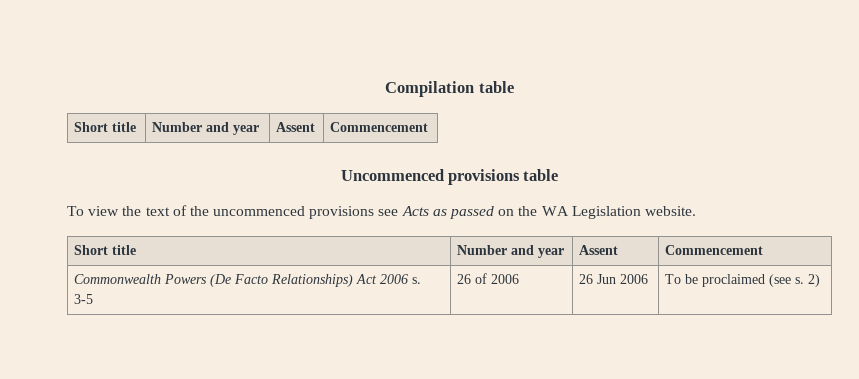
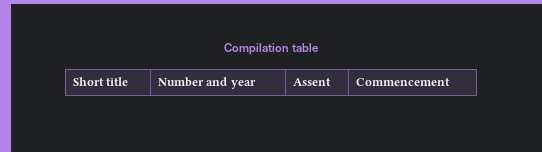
[340,169,559,185] [67,205,696,219] [74,245,137,255] [457,245,565,258] [579,245,619,255] [665,245,764,255] [74,274,422,287] [74,294,94,304] [457,273,520,284] [579,274,649,284] [665,274,821,287] // Uncommenced provisions table // To view the text of the uncommenced provisions see Acts as passed on the WA Legislation website. // Short title | Number and year | Assent | Commencement // Commonwealth Powers (De Facto Relationships) Act 2006 s. 3-5 | 26 of 2006 | 26 Jun 2006 | To be proclaimed (see s. 2) -> (451, 82) none

